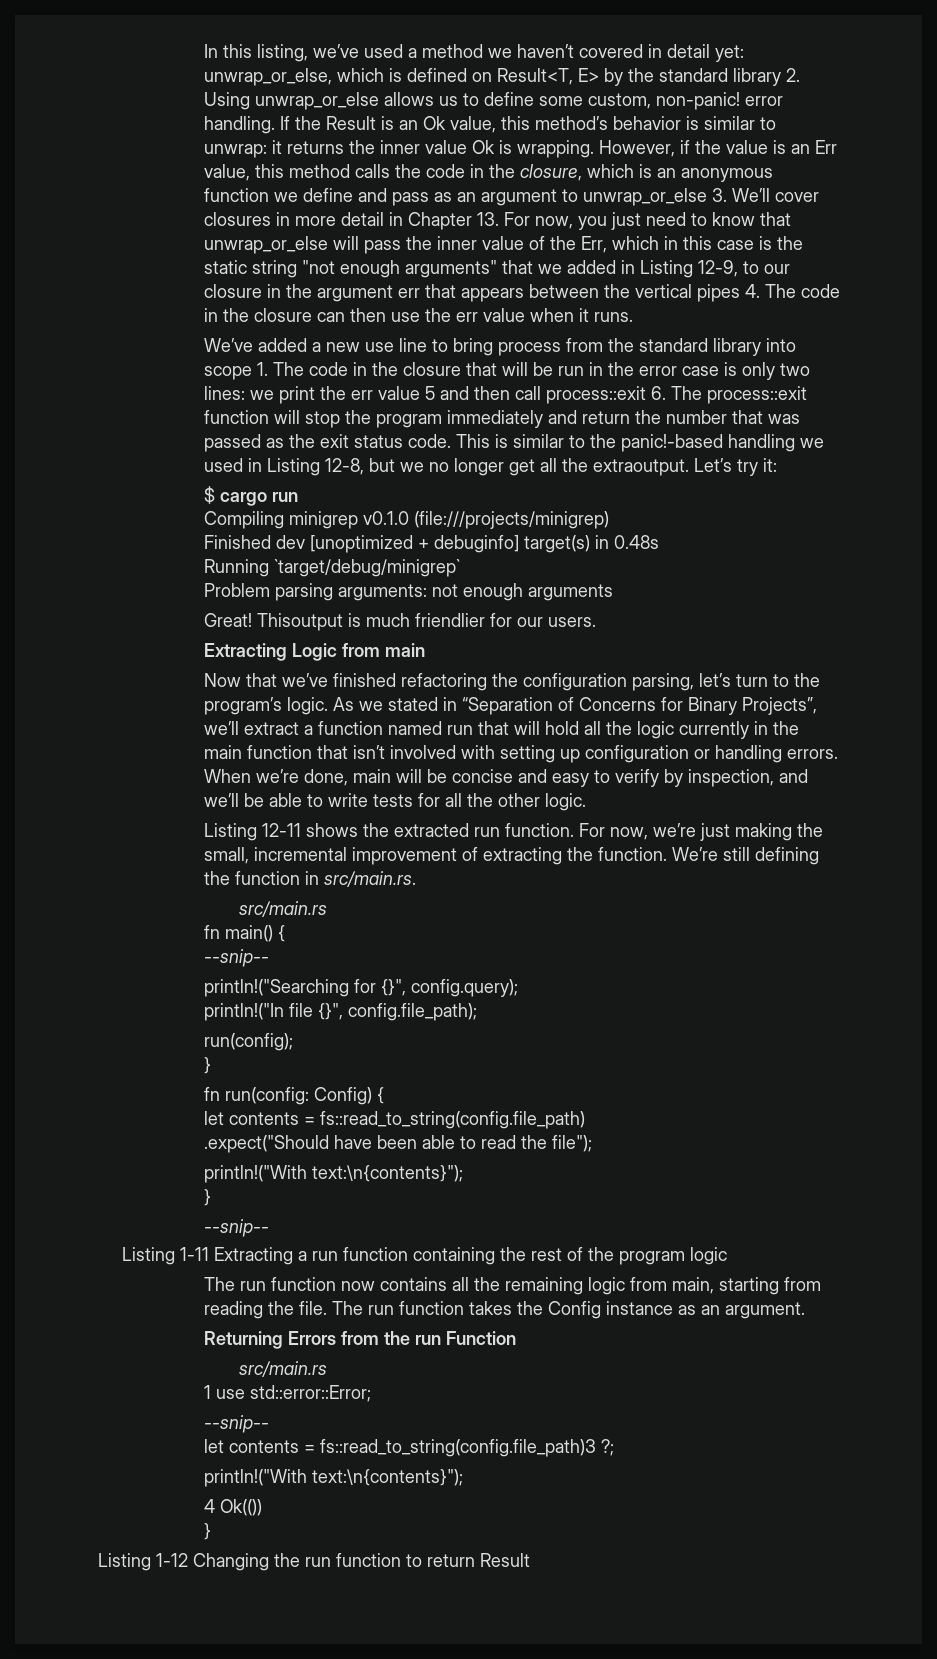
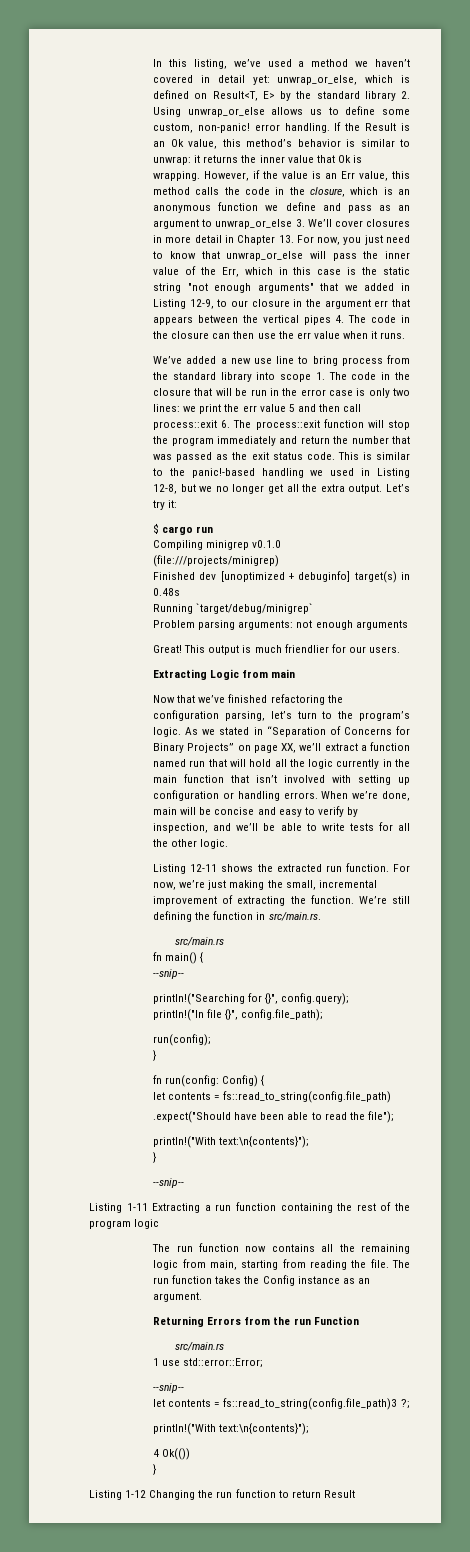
(467, 147) none -> [316,155,335,163] that
[592,459,689,476] extraoutput. -> [320,484,383,494] extra output.
[256,613,343,631] Thisoutput -> [184,645,240,655] This output
[741,697,817,715] Projects”, -> [187,743,297,753] Projects” on page XX,

